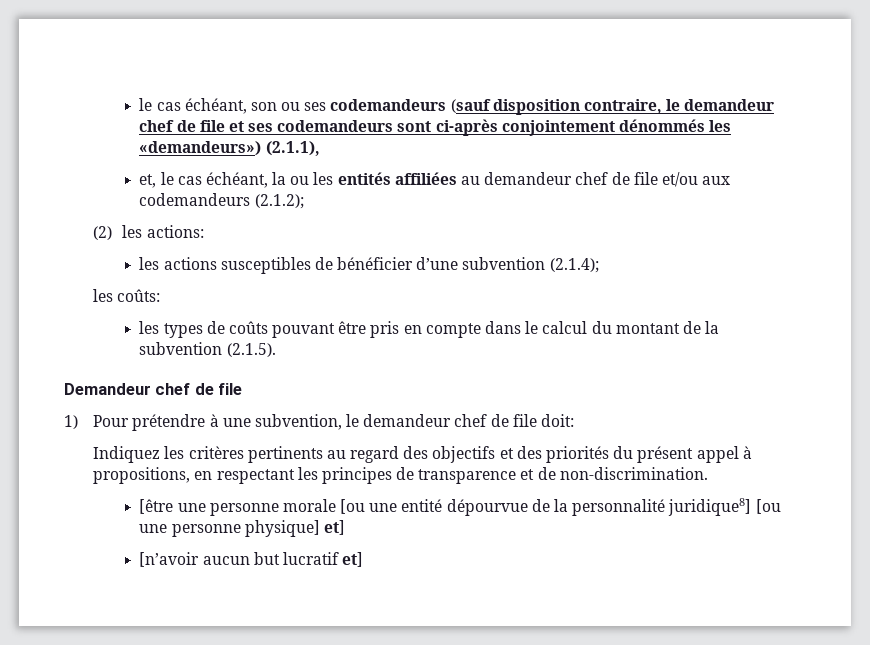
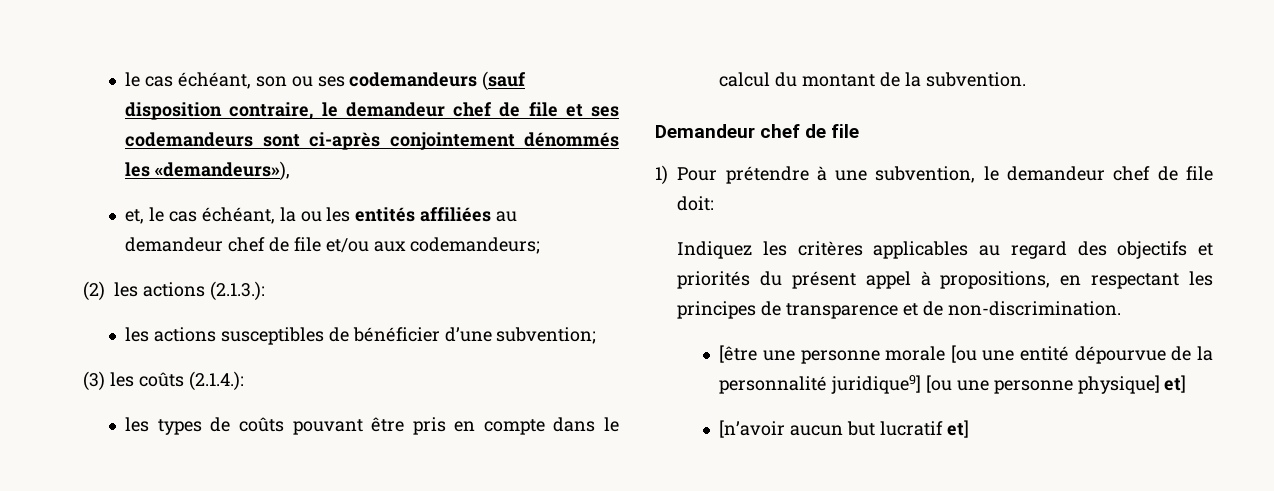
[139,141,320,156] «demandeurs») (2.1.1), -> [155,161,291,181] «demandeurs»),
[139,193,304,209] codemandeurs (2.1.2); -> [410,237,541,254] codemandeurs;
[146,225,204,238] actions: -> [143,281,265,301] actions (2.1.3.):
[462,257,599,273] [93,289,161,302] subvention (2.1.4); // les coûts: -> [496,327,597,344] [83,371,244,391] subvention; // (3) les coûts (2.1.4.):
[139,342,276,357] subvention (2.1.5). -> [925,72,1026,87] subvention.
[247,446,323,463] pertinents -> [873,241,969,259] applicables
[516,446,542,459] des -> (1213, 249) none
[668,498,752,516] juridique8] -> [831,375,922,394] juridique9]

